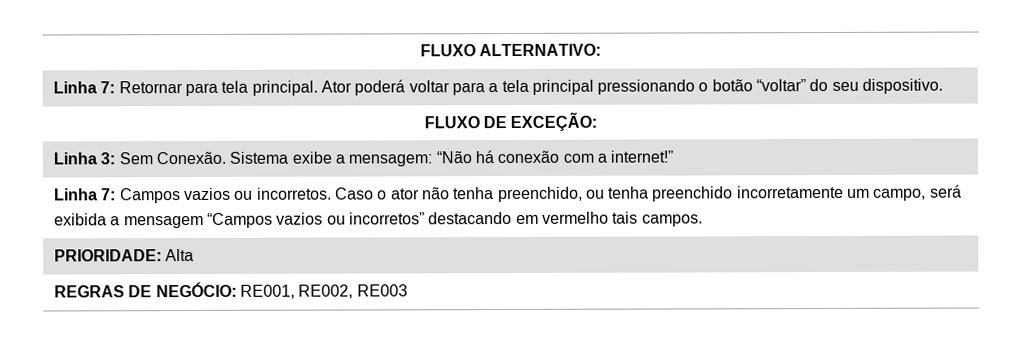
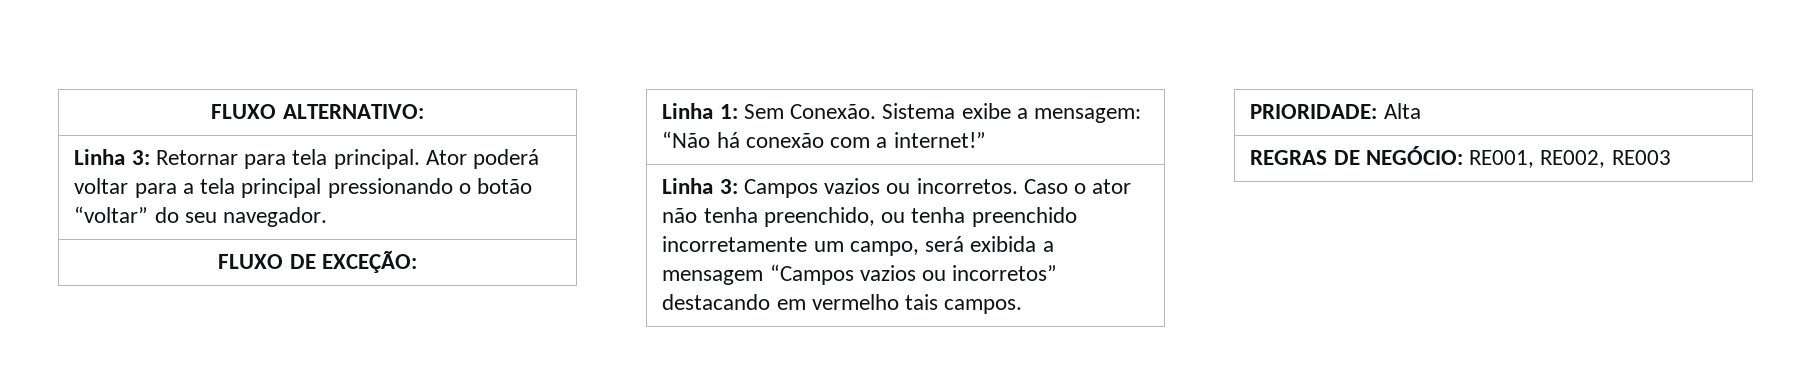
[100,81,116,94] 7: -> [131,150,150,165] 3:
[862,78,944,94] dispositivo. -> [223,207,328,227] navegador.
[100,152,116,165] 3: -> [719,104,738,119] 1:
[101,188,117,201] 7: -> [719,179,738,194] 3:

